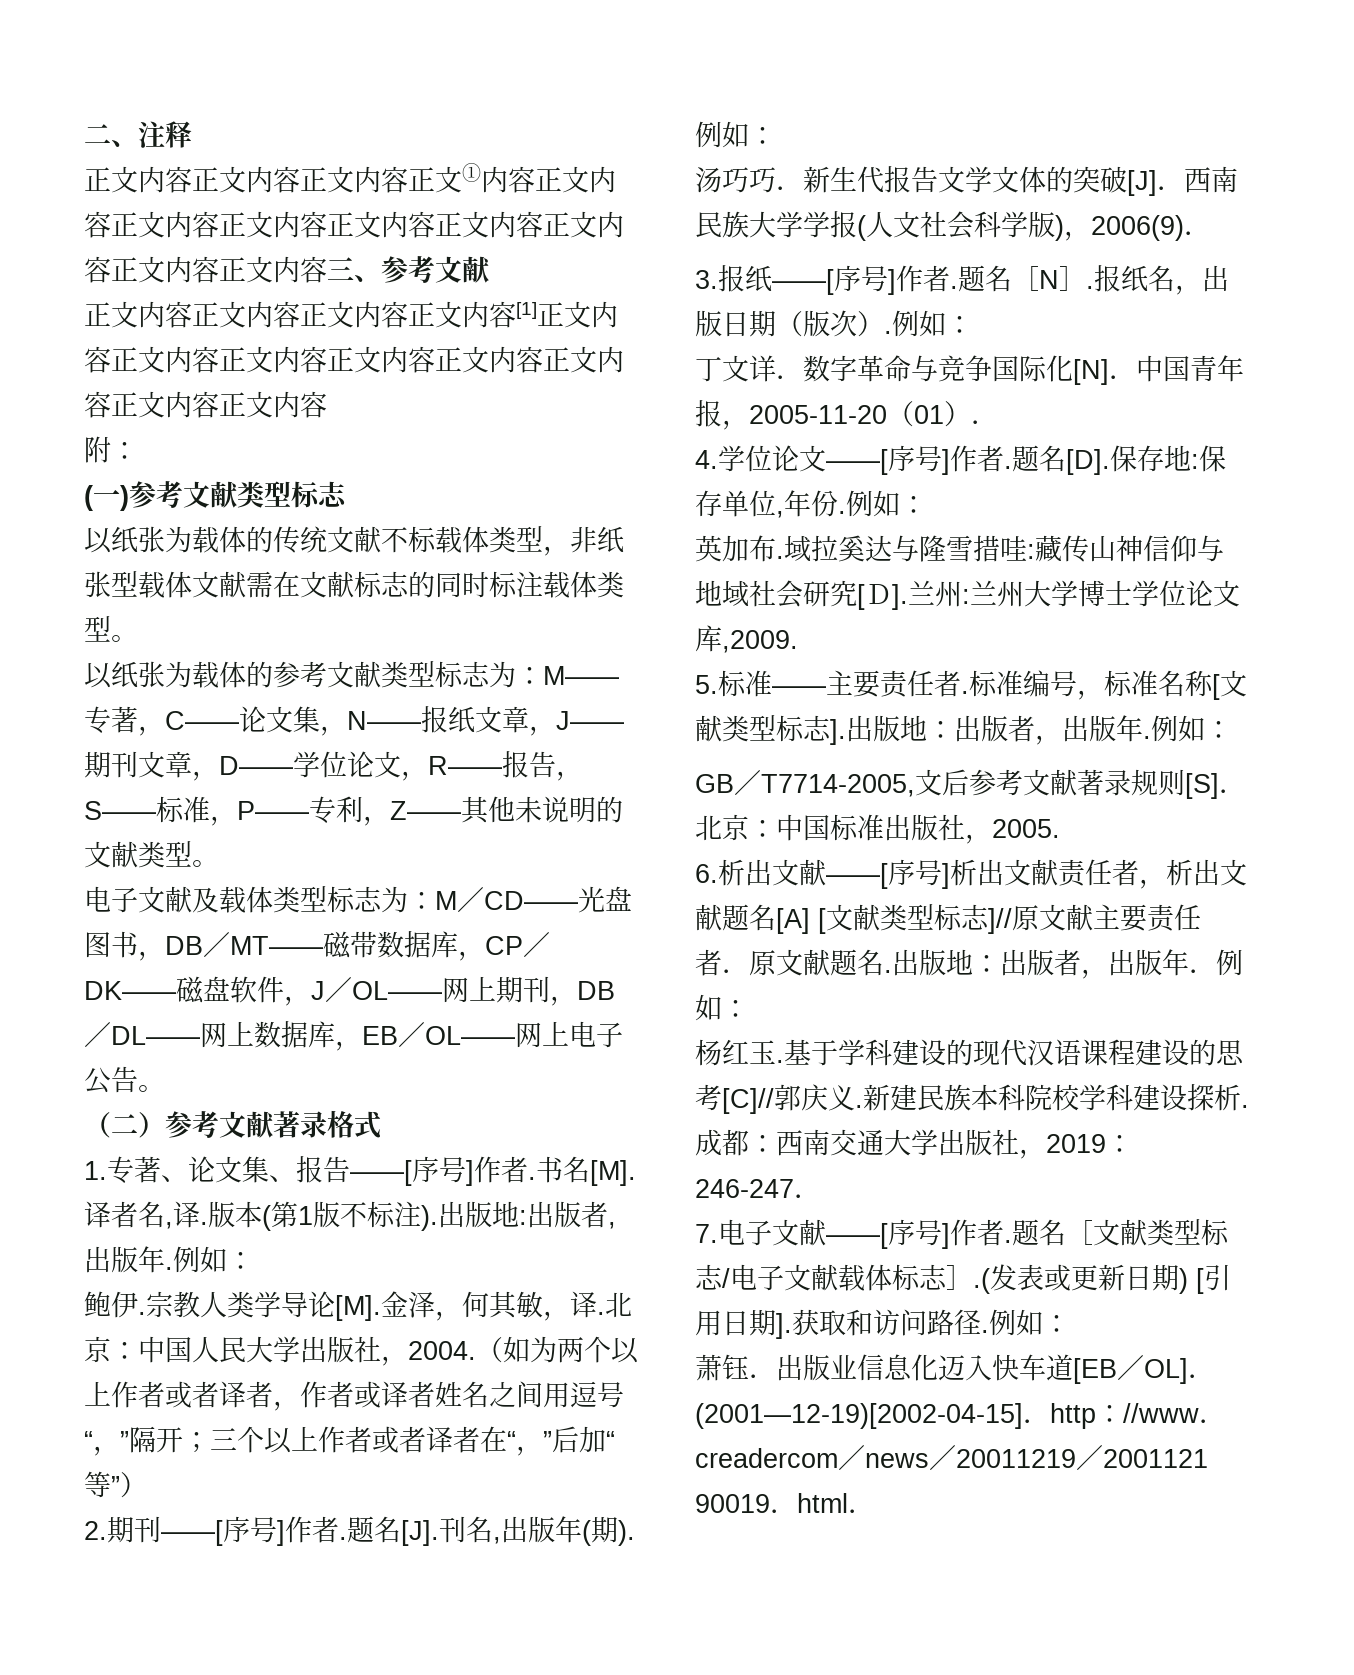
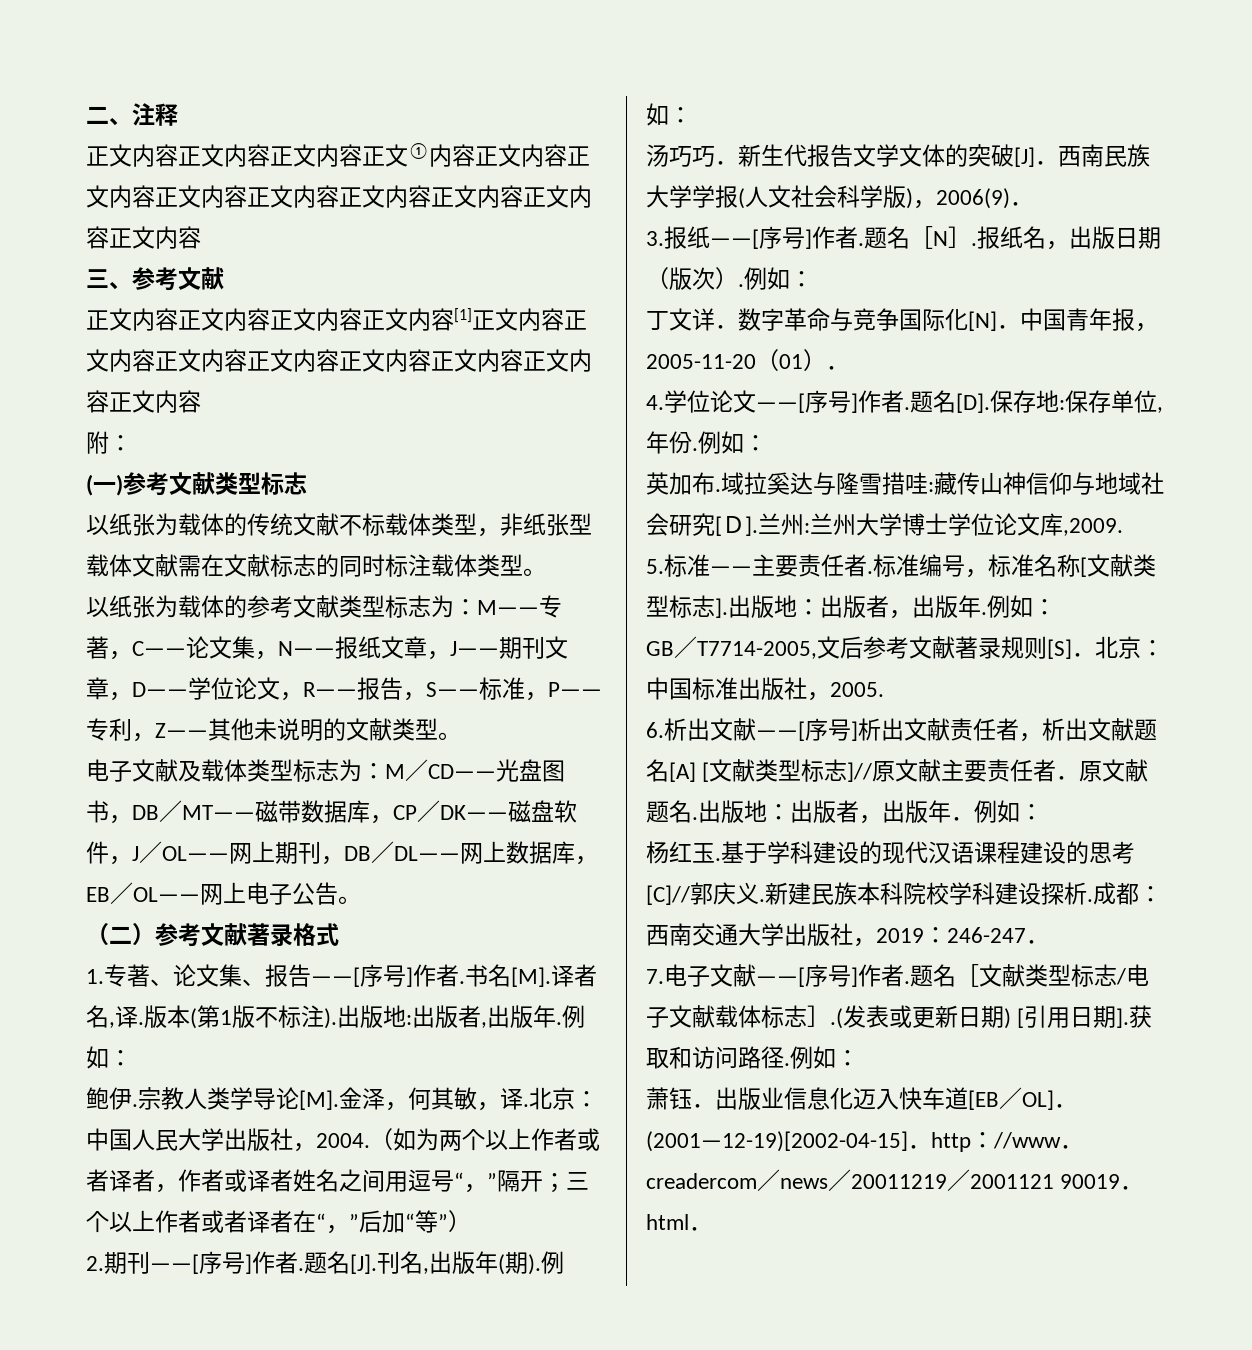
(327, 269) none -> (201, 237) //

